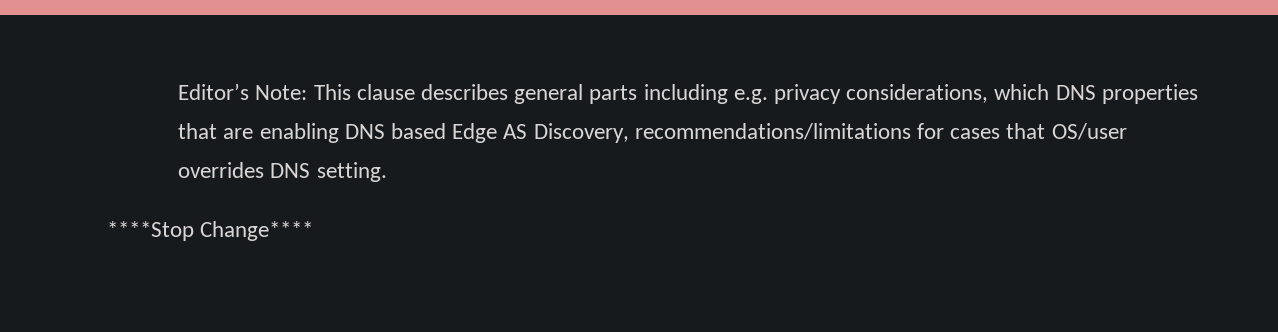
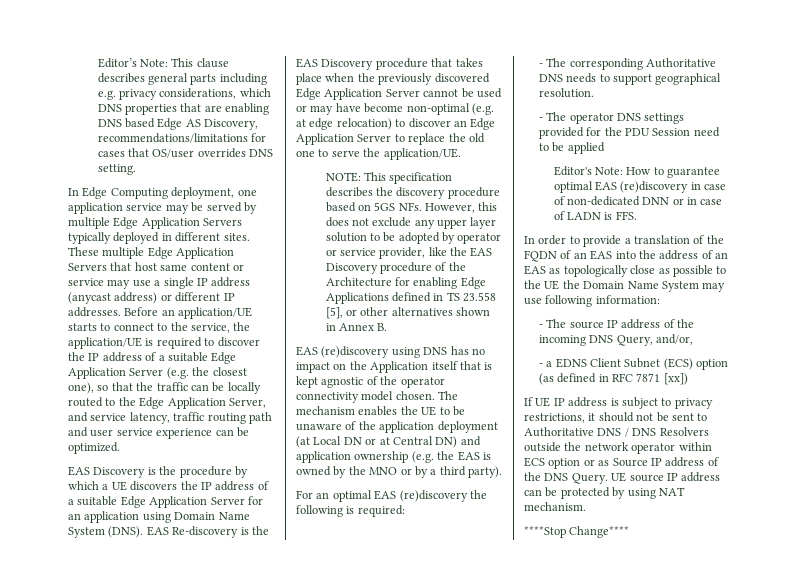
(387, 172) none -> [68,187,257,199] [68,202,257,214] [68,217,243,229] [68,232,250,244] [68,247,235,259] [68,262,244,271] [68,277,251,289] [68,292,235,304] [68,307,253,319] [68,322,251,333] [68,337,260,349] [68,352,237,364] [68,367,247,379] [68,382,261,394] [68,397,266,409] [68,412,272,424] [68,427,249,439] [68,442,120,454] [68,466,248,478] [68,481,269,491] [68,496,263,508] [68,511,250,523] [68,526,269,538] [296,58,483,70] [296,73,490,85] [296,88,502,100] [296,103,494,115] [296,118,496,130] [296,133,485,145] [296,148,461,160] [325,172,453,184] [325,187,500,199] [325,202,498,213] [325,217,497,229] [325,232,502,244] [325,247,493,259] [325,262,466,274] [325,277,486,289] [325,292,497,304] [325,307,491,319] [325,323,388,331] [296,346,485,358] [296,361,493,373] [296,376,445,388] [296,391,459,403] [296,406,465,416] [296,421,498,433] [296,436,481,448] [296,451,491,463] [296,466,502,478] [296,490,487,502] [296,505,405,517] [538,58,716,70] [538,73,722,85] [538,88,594,98] [538,112,685,124] [538,127,720,139] [538,142,605,154] [553,166,721,178] [553,181,727,193] [553,196,723,206] [553,211,637,220] [524,235,724,247] [524,250,728,262] [524,265,727,277] [524,280,726,292] [524,295,660,307] [538,319,695,329] [538,334,693,346] [538,358,729,370] [538,373,688,385] [524,397,713,409] [524,412,708,423] [524,427,709,437] [524,442,712,454] [524,457,719,469] [524,472,721,484] [524,487,685,499] [524,502,586,511] // In Edge Computing deployment, one application service may be served by multiple Edge Application Servers typically deployed in different sites. These multiple Edge Application Servers that host same content or service may use a single IP address (anycast address) or different IP addresses. Before an application/UE starts to connect to the service, the application/UE is required to discover the IP address of a suitable Edge Application Server (e.g. the closest one), so that the traffic can be locally routed to the Edge Application Server, and service latency, traffic routing path and user service experience can be optimized. // EAS Discovery is the procedure by which a UE discovers the IP address of a suitable Edge Application Server for an application using Domain Name System (DNS). EAS Re-discovery is the EAS Discovery procedure that takes place when the previously discovered Edge Application Server cannot be used or may have become non-optimal (e.g. at edge relocation) to discover an Edge Application Server to replace the old one to serve the application/UE. // NOTE: This specification describes the discovery procedure based on 5GS NFs. However, this does not exclude any upper layer solution to be adopted by operator or service provider, like the EAS Discovery procedure of the Architecture for enabling Edge Applications defined in TS 23.558 [5], or other alternatives shown in Annex B. // EAS (re)discovery using DNS has no impact on the Application itself that is kept agnostic of the operator connectivity model chosen. The mechanism enables the UE to be unaware of the application deployment (at Local DN or at Central DN) and application ownership (e.g. the EAS is owned by the MNO or by a third party). // For an optimal EAS (re)discovery the following is required: // - The corresponding Authoritative DNS needs to support geographical resolution. // - The operator DNS settings provided for the PDU Session need to be applied // Editor's Note: How to guarantee optimal EAS (re)discovery in case of non-dedicated DNN or in case of LADN is FFS. // In order to provide a translation of the FQDN of an EAS into the address of an EAS as topologically close as possible to the UE the Domain Name System may use following information: // - The source IP address of the incoming DNS Query, and/or, // - a EDNS Client Subnet (ECS) option (as defined in RFC 7871 [xx]) // If UE IP address is subject to privacy restrictions, it should not be sent to Authoritative DNS / DNS Resolvers outside the network operator within ECS option or as Source IP address of the DNS Query. UE source IP address can be protected by using NAT mechanism.

